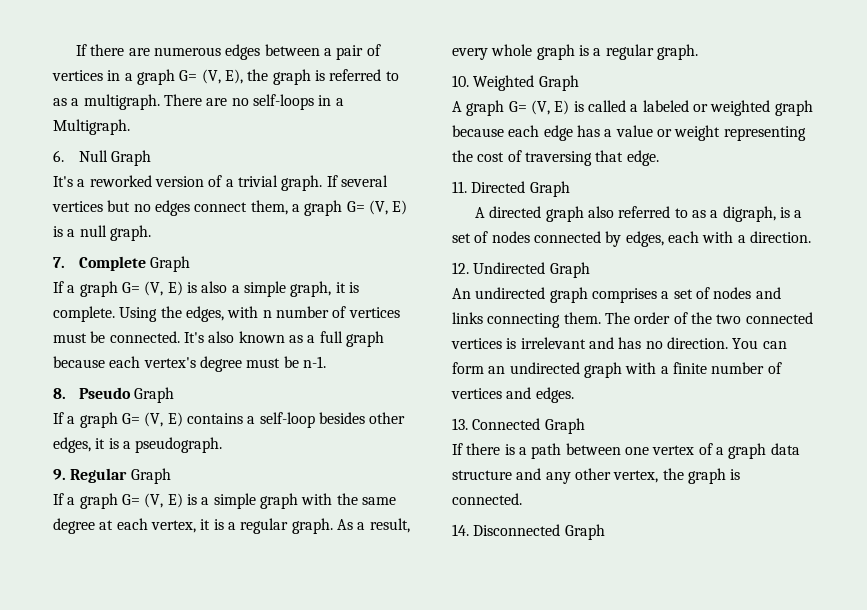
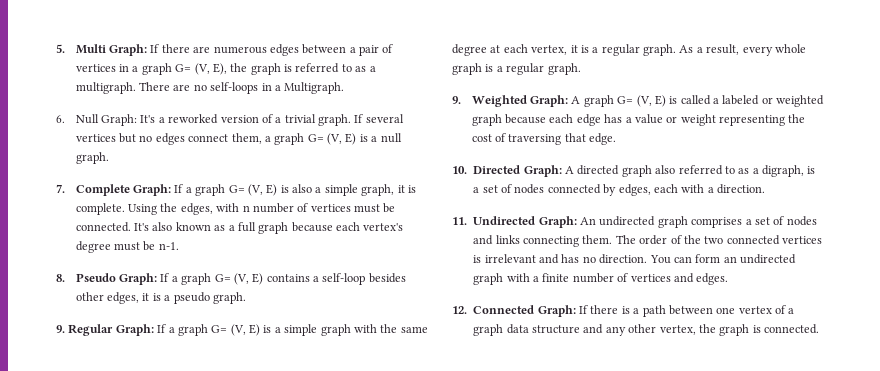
(76, 50) none -> [56,44,148,56] 5. Multi Graph:
[111,150,152,166] Graph // -> [101,114,138,126] Graph:
[150,256,191,272] Graph // -> [133,184,172,196] Graph:
[134,387,175,403] Graph // -> [119,273,158,285] Graph:
[135,437,223,453] pseudograph. -> [173,292,246,304] pseudo graph.
[130,468,171,484] Graph // -> [115,324,154,336] Graph:
[452,75,579,91] 10. Weighted Graph // -> [452,95,569,107] 9. Weighted Graph:
[452,181,570,197] 11. Directed Graph // -> [452,165,562,177] 10. Directed Graph:
[452,262,590,278] 12. Undirected Graph // -> [452,216,577,228] 11. Undirected Graph:
[452,418,585,434] 13. Connected Graph // -> [452,305,576,317] 12. Connected Graph:
[452,524,605,540] // 14. Disconnected Graph -> (819, 329) none

